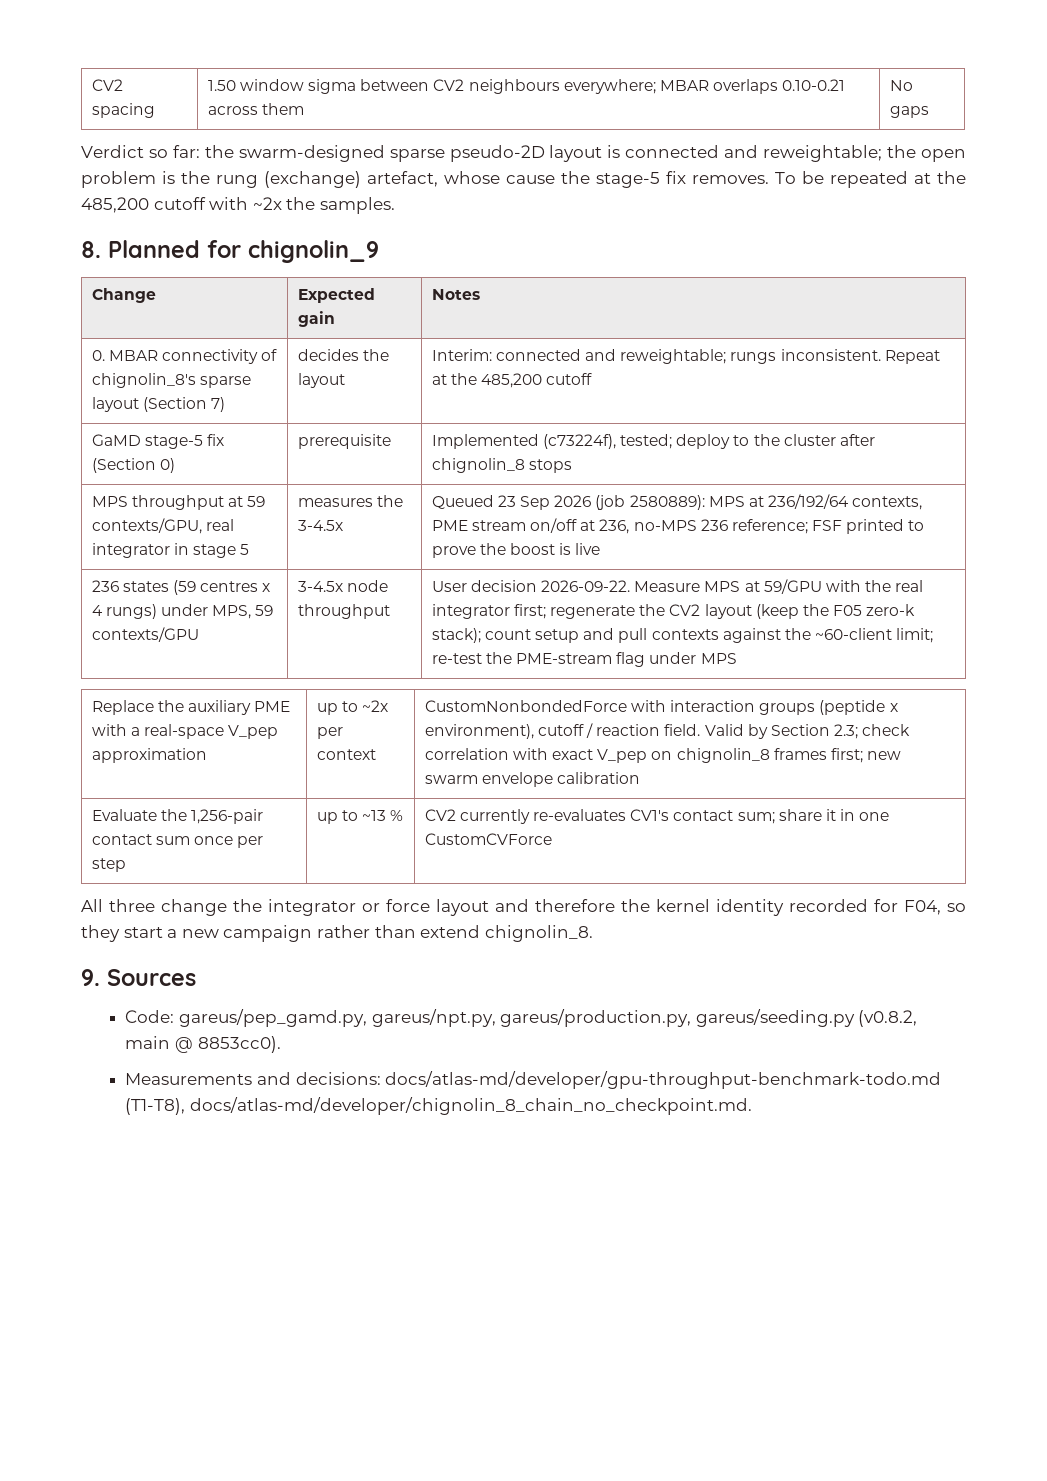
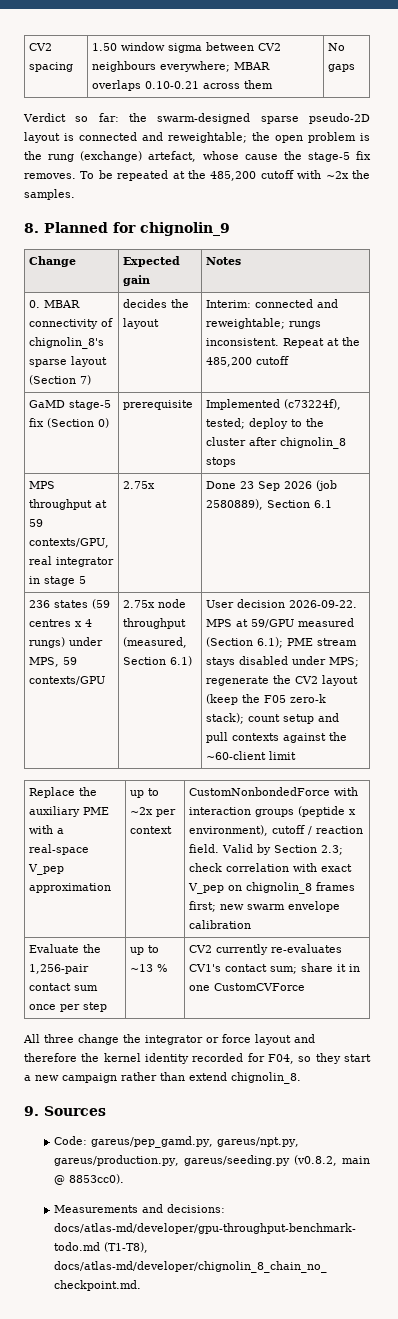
[297,495,403,507] [297,520,343,531] [431,494,923,510] [431,518,925,534] [431,543,601,558] measures the 3-4.5x | Queued 23 Sep 2026 (job 2580889): MPS at 236/192/64 contexts, PME stream on/off at 236, no-MPS 236 reference; FSF printed to prove the boost is live -> [123,481,156,489] [206,480,338,491] [206,499,333,510] 2.75x | Done 23 Sep 2026 (job 2580889), Section 6.1
[297,581,343,592] 3-4.5x -> [123,600,156,608] 2.75x
(390, 611) none -> [123,637,188,648] [123,656,193,666] (measured, Section 6.1)
[634,581,701,592] Measure -> (358, 604) none
[825,580,924,592] [431,604,546,619] with the real integrator first; -> [298,618,355,627] [206,637,358,648] [206,656,360,667] measured (Section 6.1); PME stream stays disabled under MPS;
[896,628,934,643] [431,652,737,667] limit; re-test the PME-stream flag under MPS -> [269,751,297,760] limit

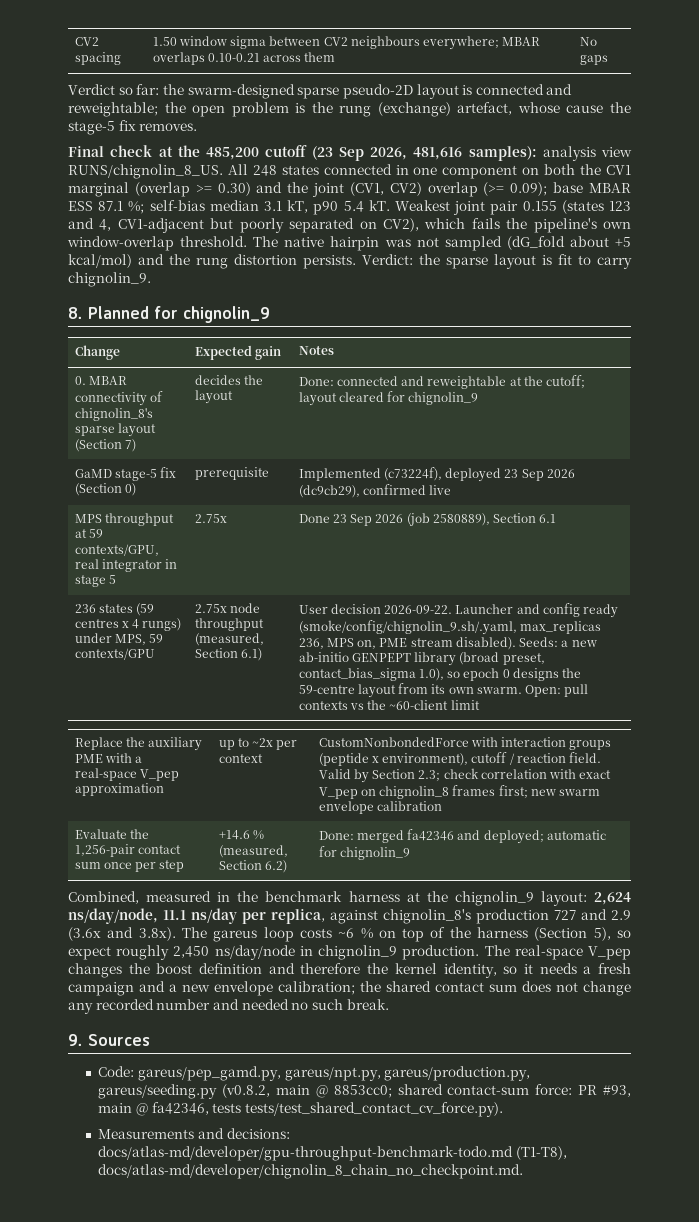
[80,170,370,181] [24,189,75,200] To be repeated at the 485,200 cutoff with ~2x the samples. -> [68,145,632,161] [68,164,632,179] [68,182,631,197] [68,200,631,215] [68,218,631,233] [67,236,632,251] [68,254,632,269] [68,272,151,287] // Final check at the 485,200 cutoff (23 Sep 2026, 481,616 samples): analysis view RUNS/chignolin_8_US. All 248 states connected in one component on both the CV1 marginal (overlap >= 0.30) and the joint (CV1, CV2) overlap (>= 0.09); base MBAR ESS 87.1 %; self-bias median 3.1 kT, p90 5.4 kT. Weakest joint pair 0.155 (states 123 and 4, CV1-adjacent but poorly separated on CV2), which fails the pipeline's own window-overlap threshold. The native hairpin was not sampled (dG_fold about +5 kcal/mol) and the rung distortion persists. Verdict: the sparse layout is fit to carry chignolin_9.
[206,299,339,308] [206,318,322,329] [206,337,361,348] [206,356,290,367] Interim: connected and reweightable; rungs inconsistent. Repeat at the 485,200 cutoff -> [298,375,586,389] [298,391,479,406] Done: connected and reweightable at the cutoff; layout cleared for chignolin_9
[206,418,325,429] [206,437,347,449] [206,457,237,467] tested; deploy to the cluster after chignolin_8 stops -> [445,468,575,482] [298,484,452,498] deployed 23 Sep 2026 (dc9cb29), confirmed live
[206,618,355,628] [206,637,358,648] [206,656,360,667] [206,675,359,686] [206,694,327,705] [206,713,340,724] MPS at 59/GPU measured (Section 6.1); PME stream stays disabled under MPS; regenerate the CV2 layout (keep the F05 zero-k stack); count setup and -> [455,603,619,618] [298,620,601,635] [298,637,597,650] [298,652,545,666] [298,668,582,681] [298,683,562,698] Launcher and config ready (smoke/config/chignolin_9.sh/.yaml, max_replicas 236, MPS on, PME stream disabled). Seeds: a new ab-initio GENPEPT library (broad preset, contact_bias_sigma 1.0), so epoch 0 designs the 59-centre layout from its own swarm. Open:
[283,733,327,743] against -> [349,703,364,710] vs
[130,945,160,955] [130,964,168,972] [189,944,343,955] [189,963,361,974] [189,983,306,991] [23,1034,315,1045] [24,1053,371,1064] [24,1072,301,1084] up to ~13 % | CV2 currently re-evaluates CV1's contact sum; share it in one CustomCVForce // All three change the integrator or force layout and therefore the kernel identity recorded for F04, so they start a new campaign rather than extend chignolin_8. -> [218,830,264,840] [218,845,288,858] [218,860,287,873] [318,829,606,844] [318,846,410,860] [68,891,632,906] [68,908,631,924] [68,927,631,942] [68,945,631,960] [68,963,631,978] [68,981,631,996] [68,999,389,1014] +14.6 % (measured, Section 6.2) | Done: merged fa42346 and deployed; automatic for chignolin_9 // Combined, measured in the benchmark harness at the chignolin_9 layout: 2,624 ns/day/node, 11.1 ns/day per replica, against chignolin_8's production 727 and 2.9 (3.6x and 3.8x). The gareus loop costs ~6 % on top of the harness (Section 5), so expect roughly 2,450 ns/day/node in chignolin_9 production. The real-space V_pep changes the boost definition and therefore the kernel identity, so it needs a fresh campaign and a new envelope calibration; the shared contact sum does not change any recorded number and needed no such break.
[68,1174,124,1184] 8853cc0). -> [333,1084,632,1098] [98,1102,503,1117] 8853cc0; shared contact-sum force: PR #93, main @ fa42346, tests tests/test_shared_contact_cv_force.py).

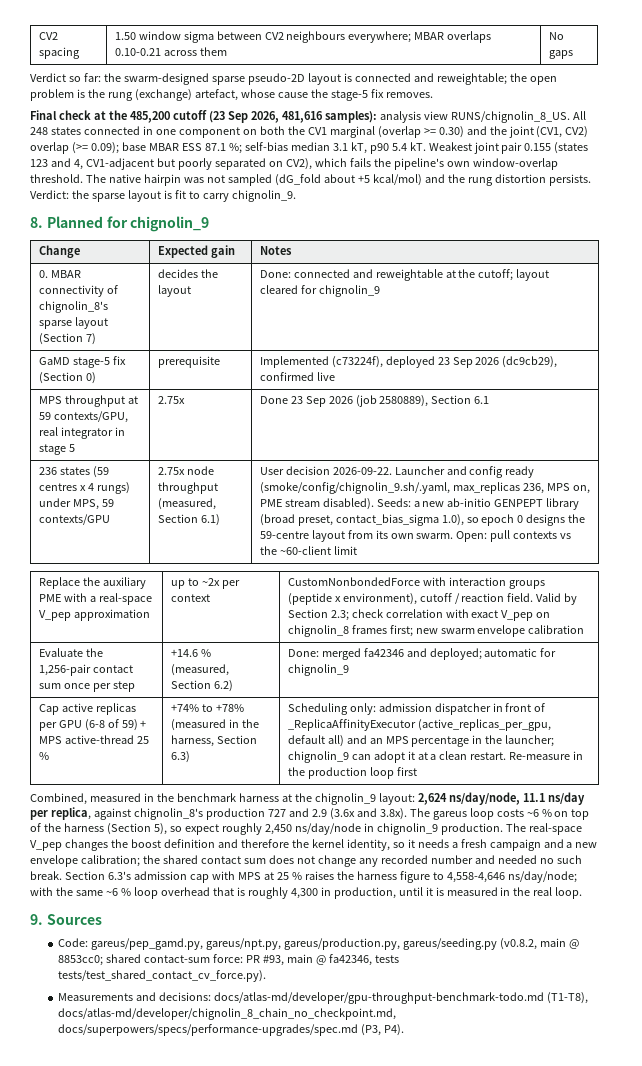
(410, 853) none -> [38,703,136,715] [38,719,147,731] [38,735,149,744] [38,752,49,760] [170,704,244,712] [170,719,259,731] [170,735,257,747] [170,751,190,763] [287,703,546,715] [287,719,551,731] [287,735,555,747] [287,751,584,763] [287,767,417,779] // Cap active replicas per GPU (6-8 of 59) + MPS active-thread 25 % | +74% to +78% (measured in the harness, Section 6.3) | Scheduling only: admission dispatcher in front of _ReplicaAffinityExecutor (active_replicas_per_gpu, default all) and an MPS percentage in the launcher; chignolin_9 can adopt it at a clean restart. Re-measure in the production loop first
(389, 1004) none -> [64,871,577,883] [30,887,583,899] Section 6.3's admission cap with MPS at 25 % raises the harness figure to 4,558-4,646 ns/day/node; with the same ~6 % loop overhead that is roughly 4,300 in production, until it is measured in the real loop.
[98,1164,524,1179] docs/atlas-md/developer/chignolin_8_chain_no_checkpoint.md. -> [58,1008,397,1020] [58,1024,405,1036] docs/atlas-md/developer/chignolin_8_chain_no_checkpoint.md, docs/superpowers/specs/performance-upgrades/spec.md (P3, P4).

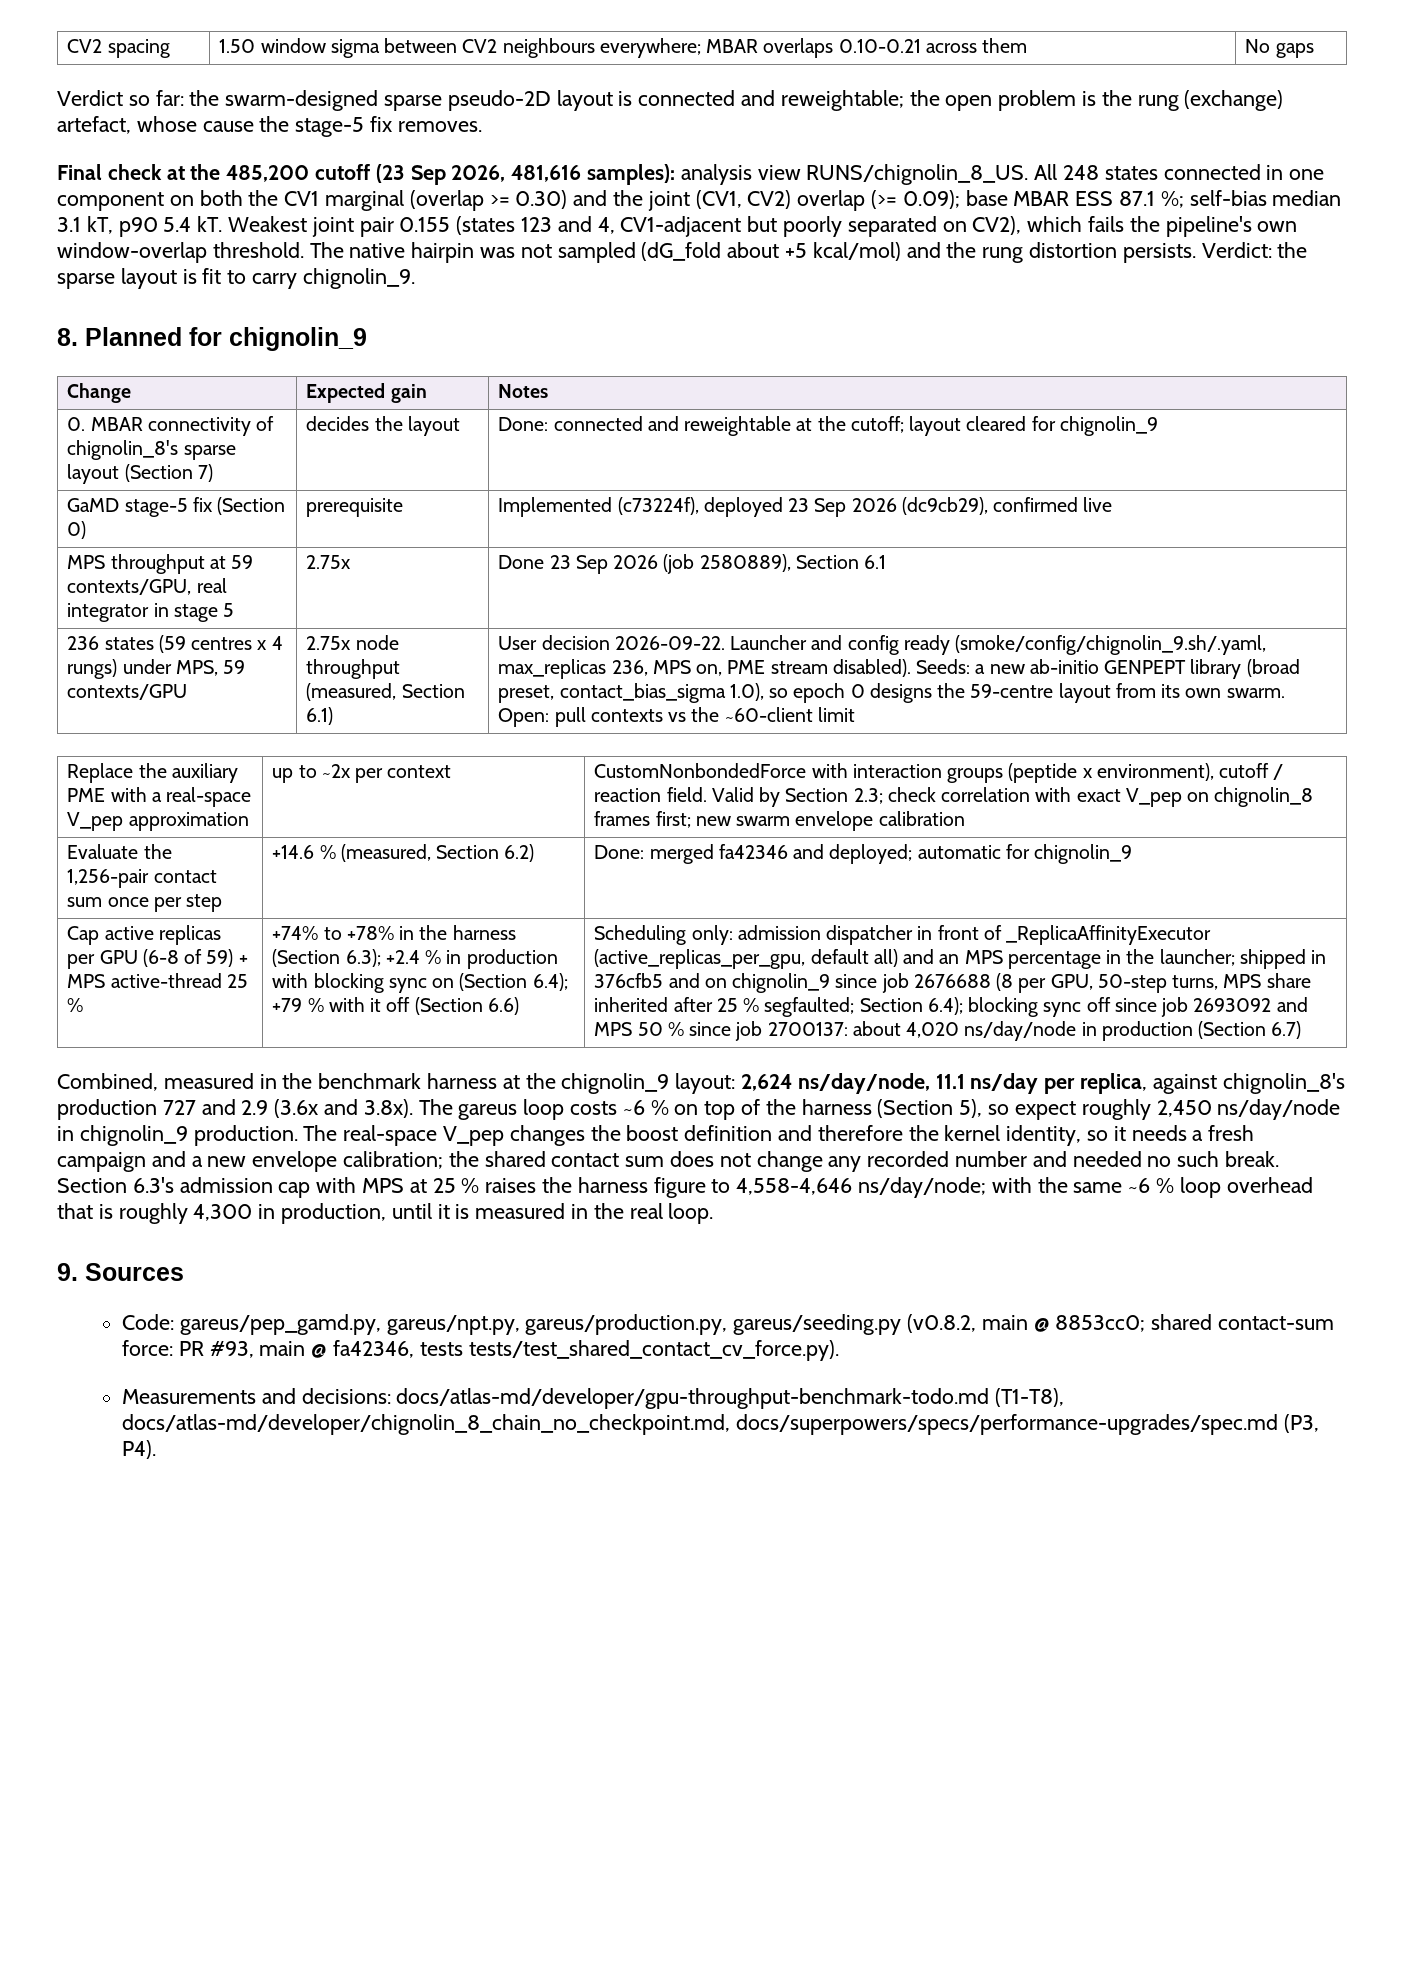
[170,719,259,731] [170,735,257,747] [170,751,190,763] (measured in the harness, Section 6.3) -> [399,925,516,940] [272,949,558,969] [272,973,568,993] [272,997,519,1015] in the harness (Section 6.3); +2.4 % in production with blocking sync on (Section 6.4); +79 % with it off (Section 6.6)
[287,751,584,763] [287,767,417,779] chignolin_9 can adopt it at a clean restart. Re-measure in the production loop first -> [1239,949,1327,969] [594,973,1311,993] [594,997,1308,1017] [594,1021,1302,1041] shipped in 376cfb5 and on chignolin_9 since job 2676688 (8 per GPU, 50-step turns, MPS share inherited after 25 % segfaulted; Section 6.4); blocking sync off since job 2693092 and MPS 50 % since job 2700137: about 4,020 ns/day/node in production (Section 6.7)

